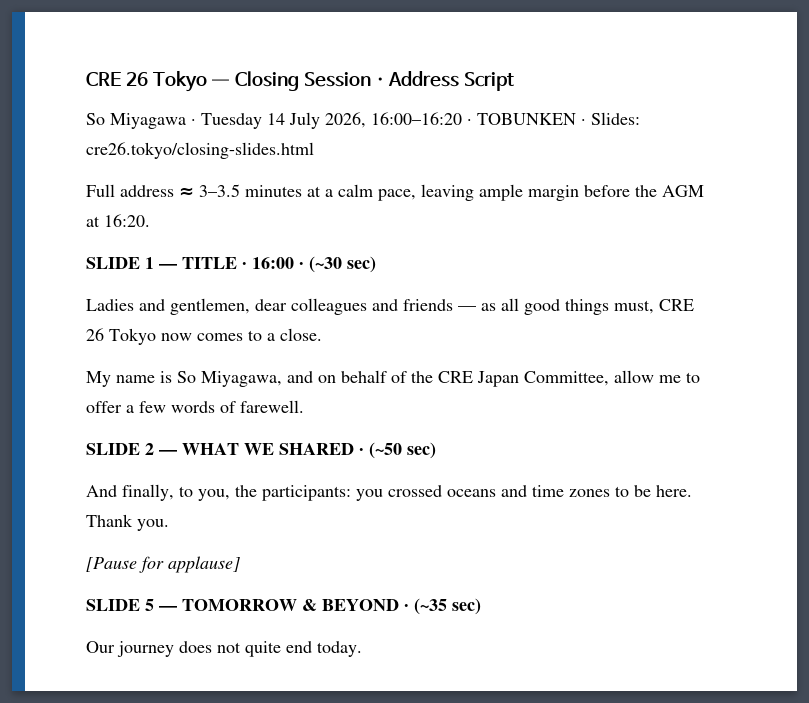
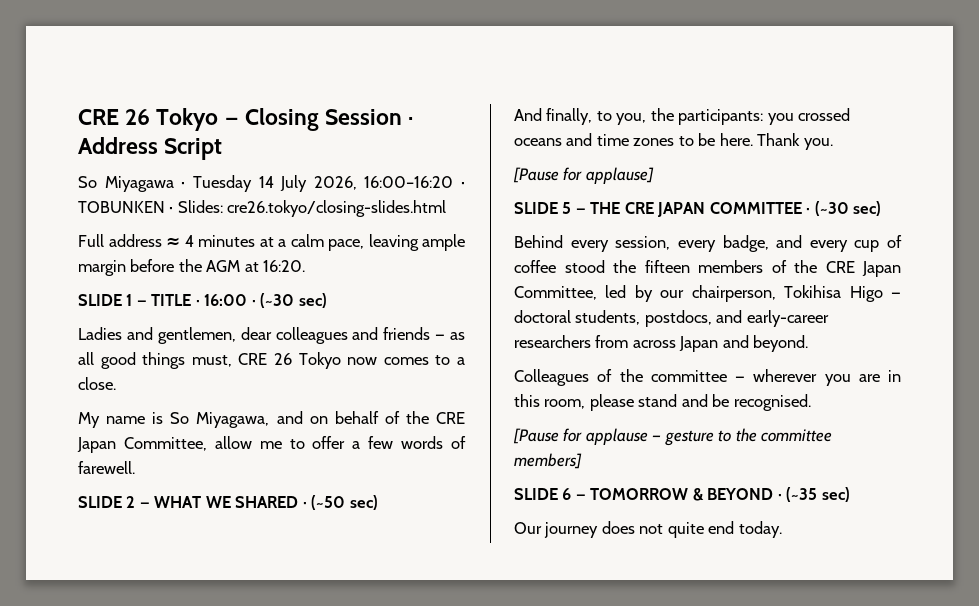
[199,184,240,197] 3–3.5 -> [184,235,194,247] 4
(177, 608) none -> [590,201,882,217] [514,235,902,252] [514,260,901,277] [514,285,901,302] [514,310,829,327] [514,335,809,352] [514,369,901,386] [514,394,811,411] [513,428,833,446] [514,453,582,469] [514,488,586,500] THE CRE JAPAN COMMITTEE · (~30 sec) // Behind every session, every badge, and every cup of coffee stood the fifteen members of the CRE Japan Committee, led by our chairperson, Tokihisa Higo — doctoral students, postdocs, and early-career researchers from across Japan and beyond. // Colleagues of the committee — wherever you are in this room, please stand and be recognised. // [Pause for applause — gesture to the committee members] // SLIDE 6 —

